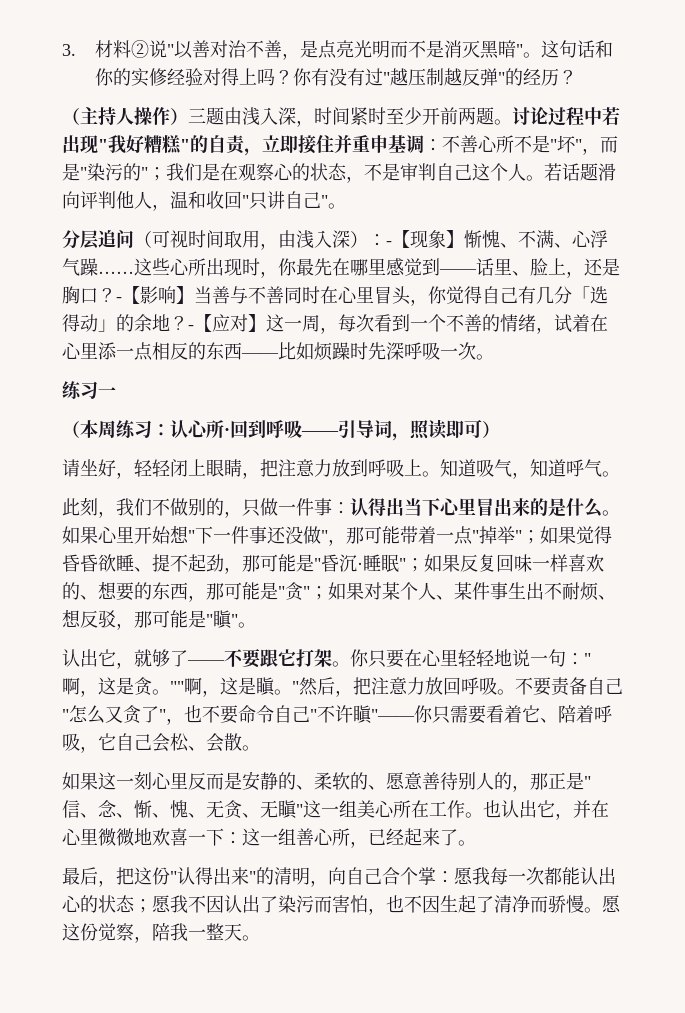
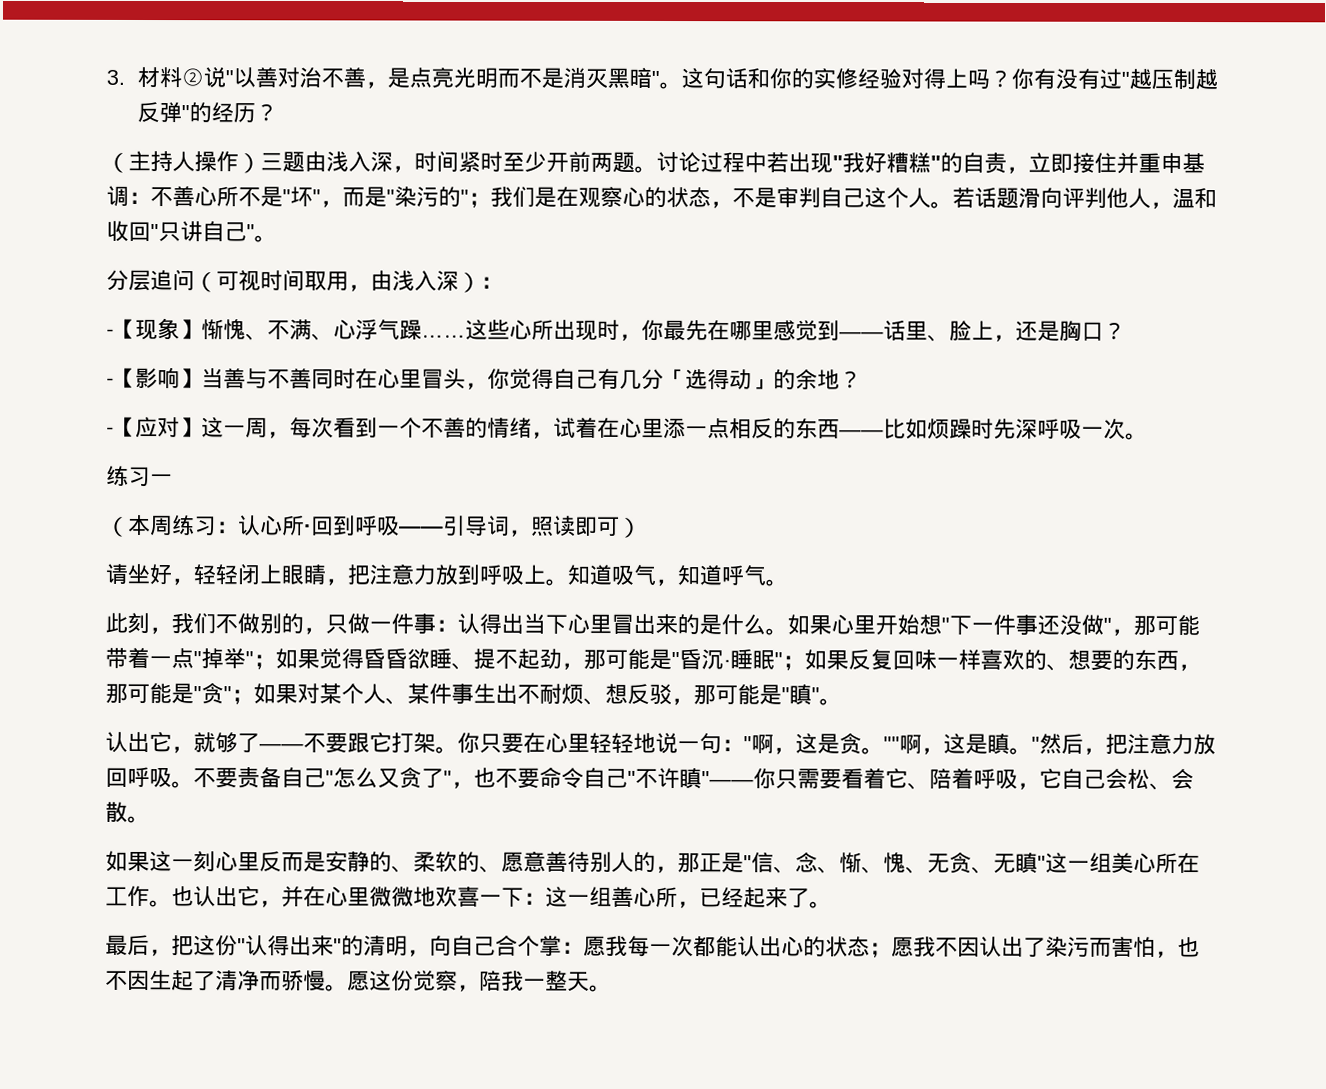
(386, 240) none -> (503, 282) //
(116, 295) none -> (1126, 331) //
(188, 323) none -> (862, 380) //

